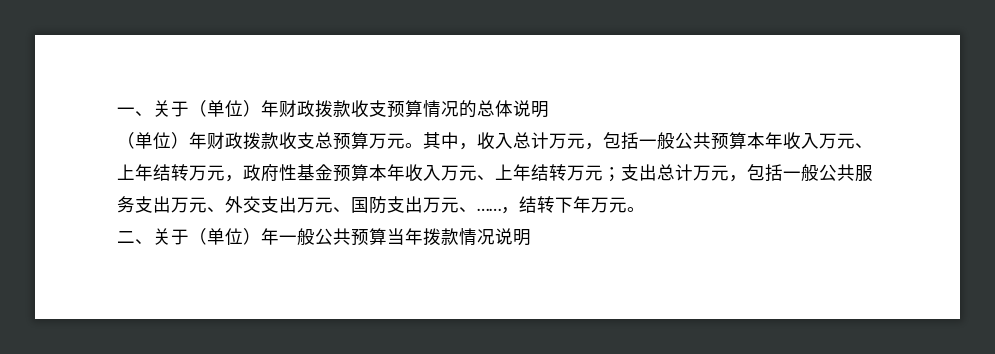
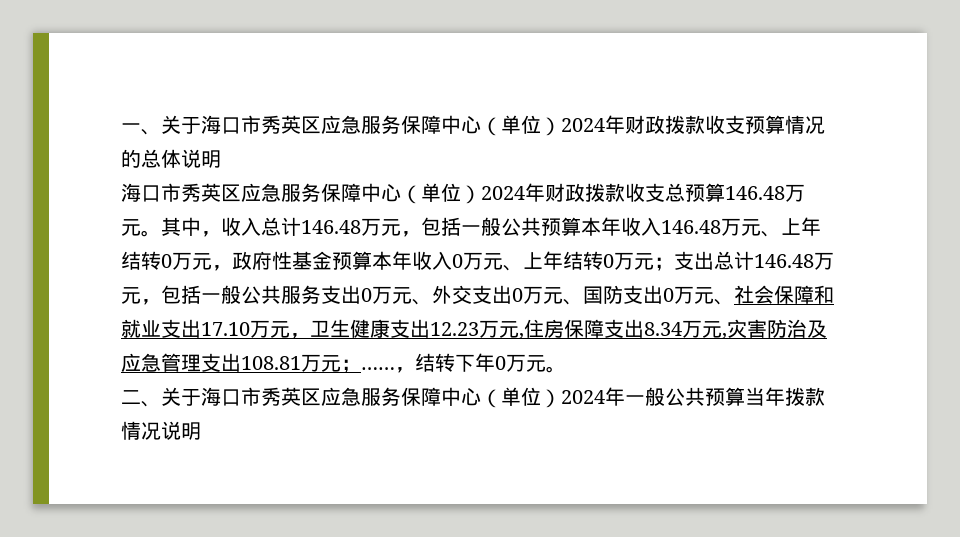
[189,100,261,117] （单位） -> [201,115,605,136] 海口市秀英区应急服务保障中心（单位）2024
[117,132,189,149] （单位） -> [121,183,525,204] 海口市秀英区应急服务保障中心（单位）2024
(369, 140) none -> [725,186,785,200] 146.48
(549, 140) none -> [301,220,361,234] 146.48
[819,133,873,149] [117,164,189,181] 万元、上年结转 -> [661,217,821,237] [121,251,172,270] 146.48万元、上年结转0
[441,164,567,181] 万元、上年结转 -> [452,251,614,271] 0万元、上年结转0
(693, 172) none -> [754,254,814,268] 146.48
(171, 204) none -> [361,288,372,302] 0
(297, 204) none -> [512,288,523,302] 0
[423,197,477,213] 万元、 -> [663,285,834,305] [121,319,827,339] [121,353,361,373] 0万元、社会保障和就业支出17.10万元，卫生健康支出12.23万元,住房保障支出8.34万元,灾害防治及应急管理支出108.81万元；
(591, 204) none -> [495,356,506,370] 0
[189,228,261,245] （单位） -> [201,387,605,408] 海口市秀英区应急服务保障中心（单位）2024

